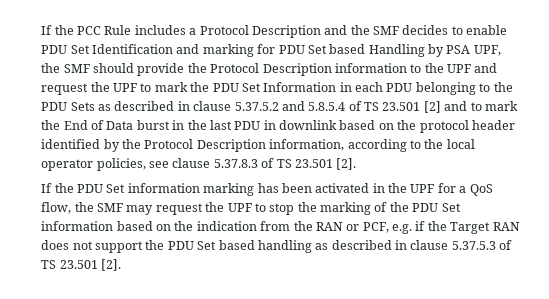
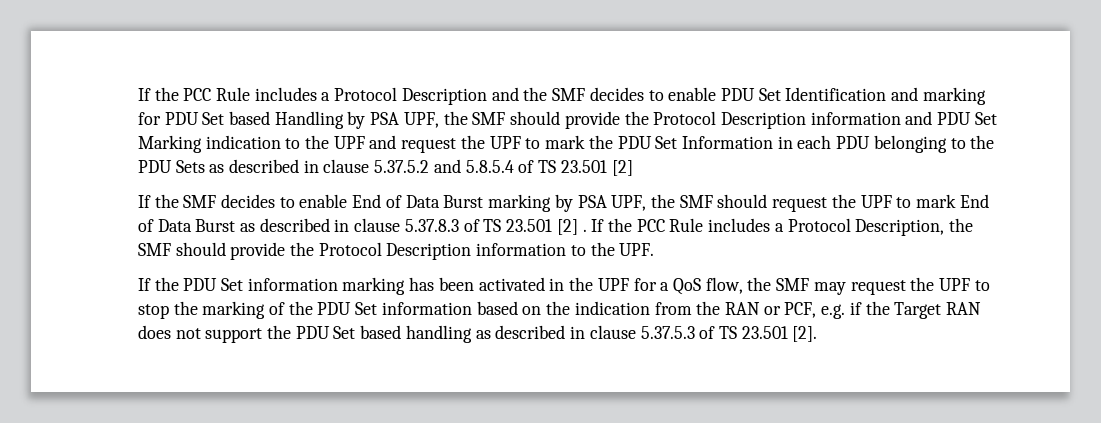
(407, 68) none -> [905,111,997,125] [137,135,281,153] and PDU Set Marking indication
[444,101,518,111] [41,120,515,133] [41,139,475,152] [41,158,170,171] and to mark the End of Data burst in the last PDU in downlink based on the protocol header identified by the Protocol Description information, according to the local operator policies, see -> [137,194,989,212] [137,218,350,232] // If the SMF decides to enable End of Data Burst marking by PSA UPF, the SMF should request the UPF to mark End of Data Burst as described in
[336,158,357,170] [2]. -> [556,218,974,236] [137,242,655,260] [2] . If the PCC Rule includes a Protocol Description, the SMF should provide the Protocol Description information to the UPF.

